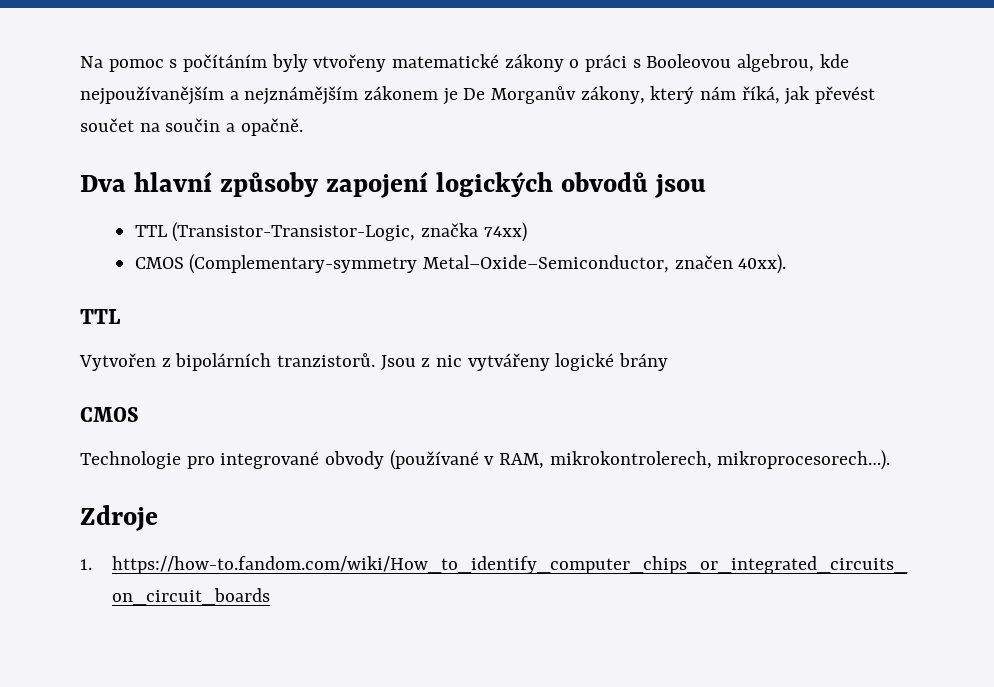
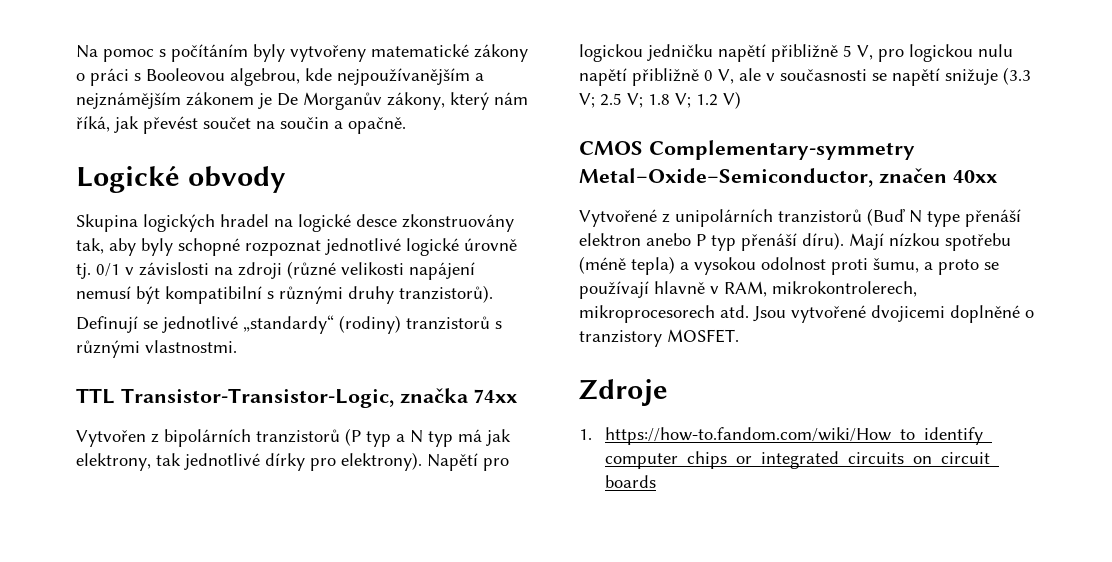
[313,54,387,72] vtvořeny -> [290,45,366,62] vytvořeny
[80,171,706,198] [134,222,527,242] [134,254,787,274] [80,309,120,324] [79,353,669,371] [80,407,139,422] [80,450,891,470] Dva hlavní způsoby zapojení logických obvodů jsou // TTL (Transistor-Transistor-Logic, značka 74xx) // CMOS (Complementary-symmetry Metal–Oxide–Semiconductor, značen 40xx). // TTL // Vytvořen z bipolárních tranzistorů. Jsou z nic vytvářeny logické brány // CMOS // Technologie pro integrované obvody (používané v RAM, mikrokontrolerech, mikroprocesorech…). -> [76,166,286,193] [76,214,514,232] [76,238,517,256] [76,261,475,280] [76,285,493,304] [76,315,502,334] [76,340,237,358] [76,388,519,408] [76,428,511,447] [76,452,509,471] [579,44,1013,62] [579,67,1031,86] [579,91,741,109] [579,140,915,160] [579,168,998,187] [579,208,1021,227] [579,232,1011,251] [579,256,999,275] [579,281,917,299] [579,305,1034,323] [579,329,739,347] Logické obvody // Skupina logických hradel na logické desce zkonstruovány tak, aby byly schopné rozpoznat jednotlivé logické úrovně tj. 0/1 v závislosti na zdroji (různé velikosti napájení nemusí být kompatibilní s různými druhy tranzistorů). // Definují se jednotlivé „standardy“ (rodiny) tranzistorů s různými vlastnostmi. // TTL Transistor-Transistor-Logic, značka 74xx // Vytvořen z bipolárních tranzistorů (P typ a N typ má jak elektrony, tak jednotlivé dírky pro elektrony). Napětí pro logickou jedničku napětí přibližně 5 V, pro logickou nulu napětí přibližně 0 V, ale v současnosti se napětí snižuje (3.3 V; 2.5 V; 1.8 V; 1.2 V) // CMOS Complementary-symmetry Metal–Oxide–Semiconductor, značen 40xx // Vytvořené z unipolárních tranzistorů (Buď N type přenáší elektron anebo P typ přenáší díru). Mají nízkou spotřebu (méně tepla) a vysokou odolnost proti šumu, a proto se používají hlavně v RAM, mikrokontrolerech, mikroprocesorech atd. Jsou vytvořené dvojicemi doplněné o tranzistory MOSFET.

